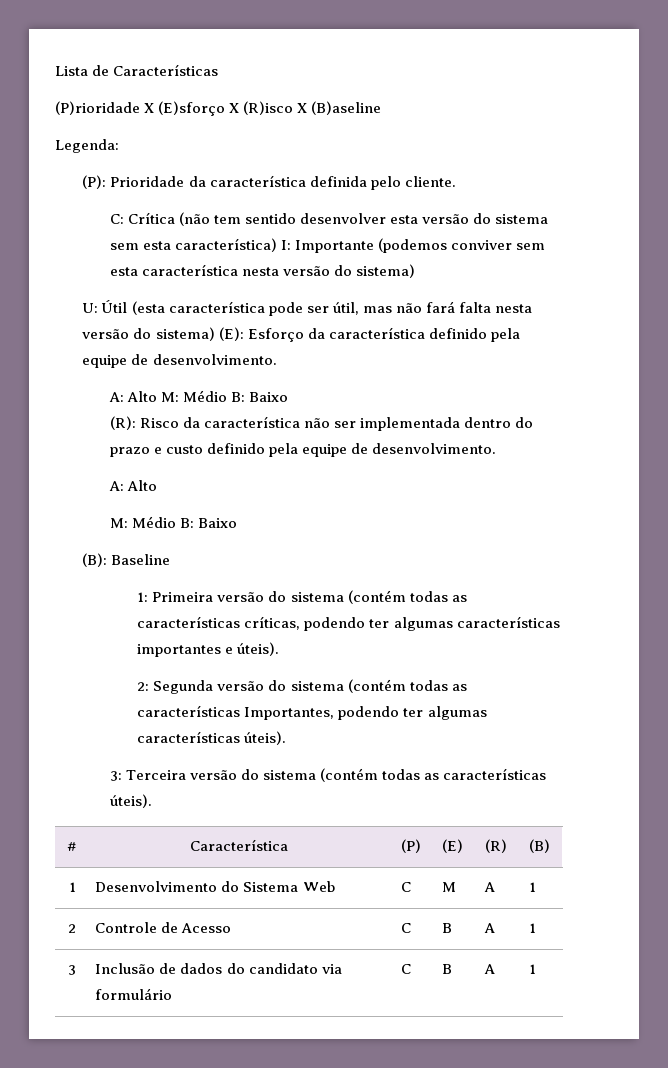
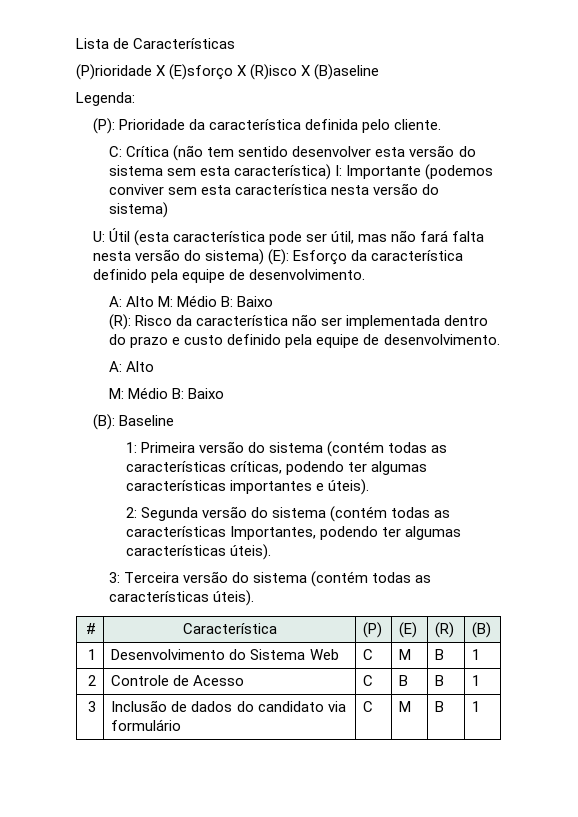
[484,882,496,892] A -> [435,649,445,660] B
[484,923,496,933] A -> [435,675,445,686] B
[442,964,453,974] [484,964,496,974] | B | A -> [399,701,412,712] [435,701,445,712] | M | B

